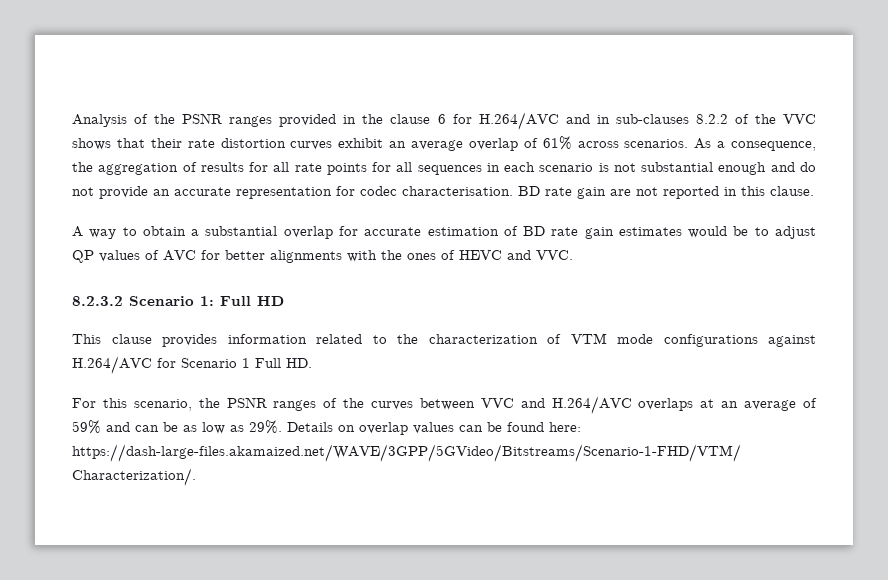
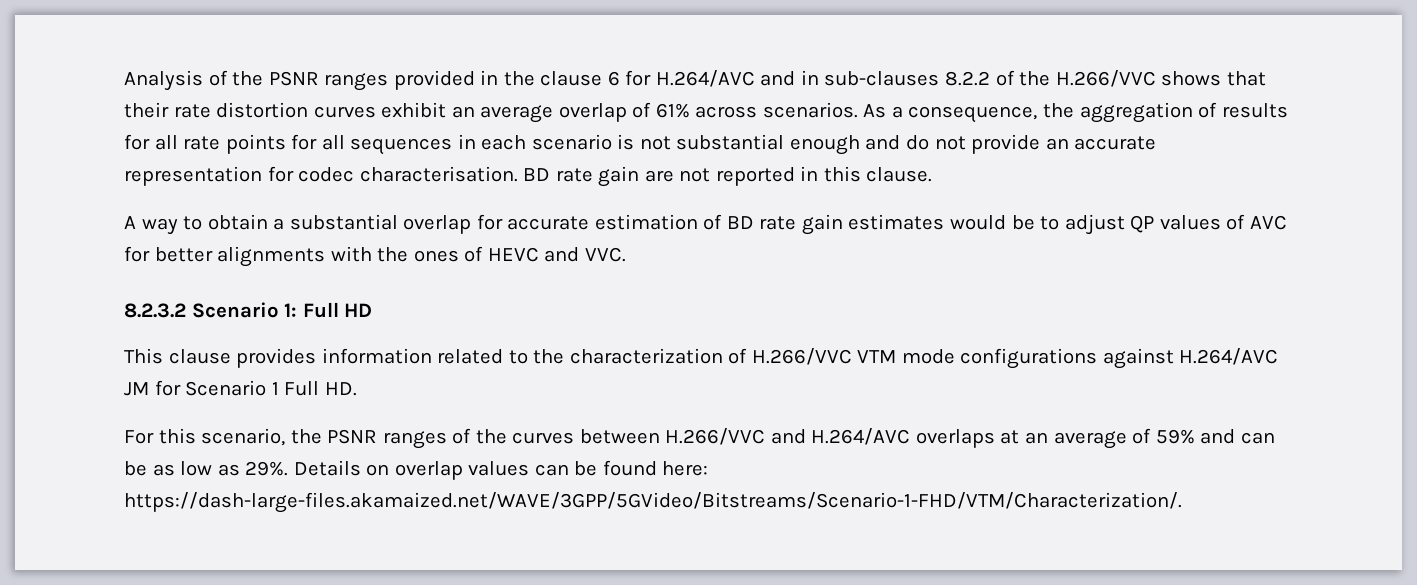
[782,114,816,124] VVC -> [1055,70,1156,87] H.266/VVC
(561, 339) none -> [751,348,852,365] H.266/VVC
(152, 365) none -> [124,382,149,396] JM
[480,398,514,408] VVC -> [665,428,766,445] H.266/VVC

